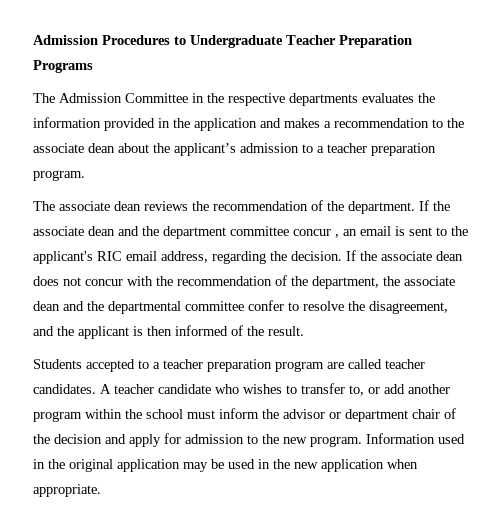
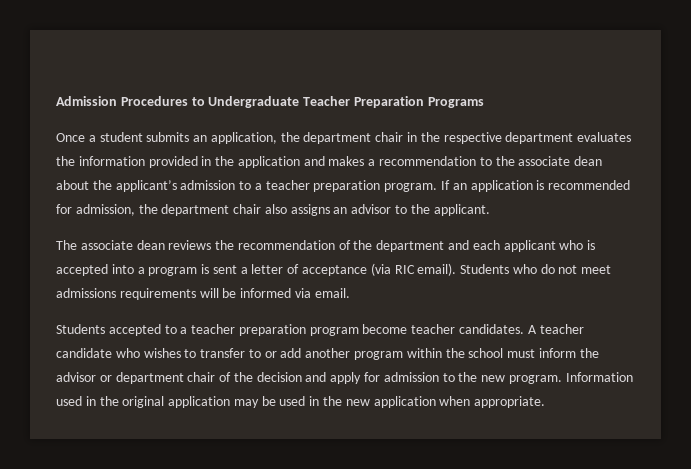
[33,93,188,103] The Admission Committee -> [56,132,404,144] Once a student submits an application, the department chair
[289,93,358,106] departments -> [505,132,574,144] department
(85, 175) none -> [441,180,631,192] [56,204,490,216] If an application is recommended for admission, the department chair also assigns an advisor to the applicant.
[348,200,450,214] [33,226,468,239] [33,250,463,264] [33,275,455,289] [33,300,448,314] [33,325,304,339] department. If the associate dean and the department committee concur , an email is sent to the applicant's RIC email address, regarding the decision. If the associate dean does not concur with the recommendation of the department, the associate dean and the departmental committee confer to resolve the disagreement, and the applicant is then informed of the result. -> [376,240,596,252] [56,263,612,276] [56,288,350,300] department and each applicant who is accepted into a program is sent a letter of acceptance (via RIC email). Students who do not meet admissions requirements will be informed via email.
[327,359,382,369] are called -> [362,324,408,334] become
[349,385,364,396] to, -> [248,349,261,358] to

